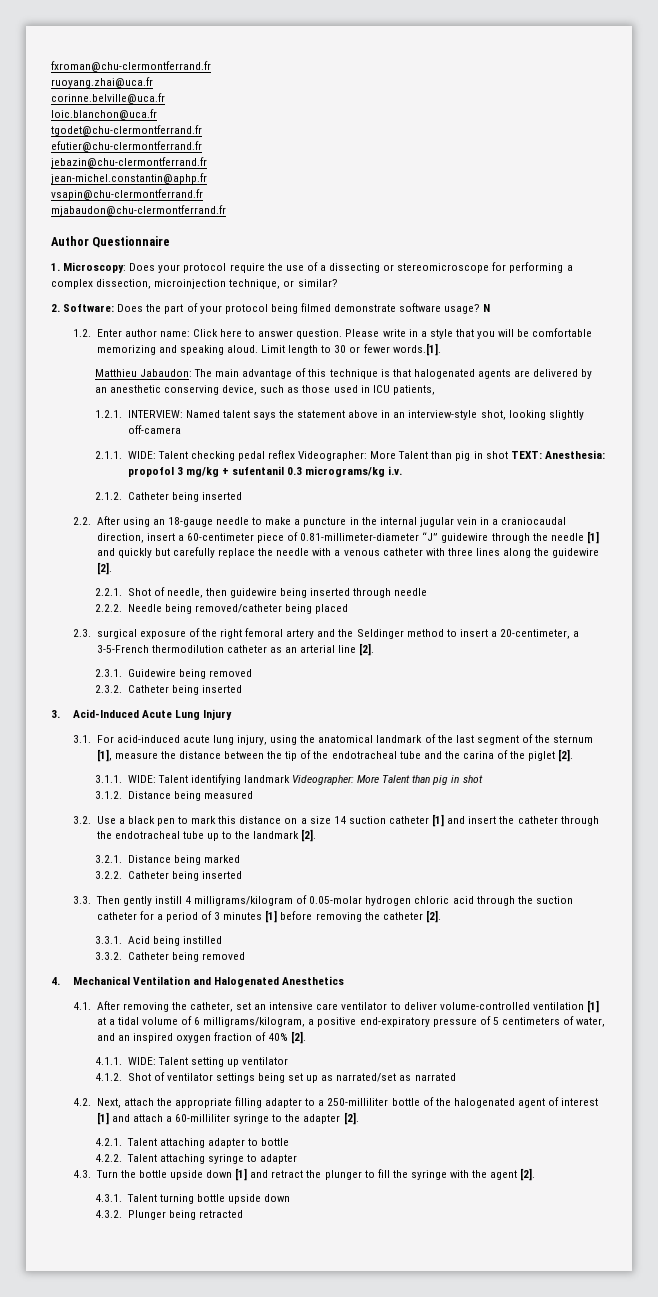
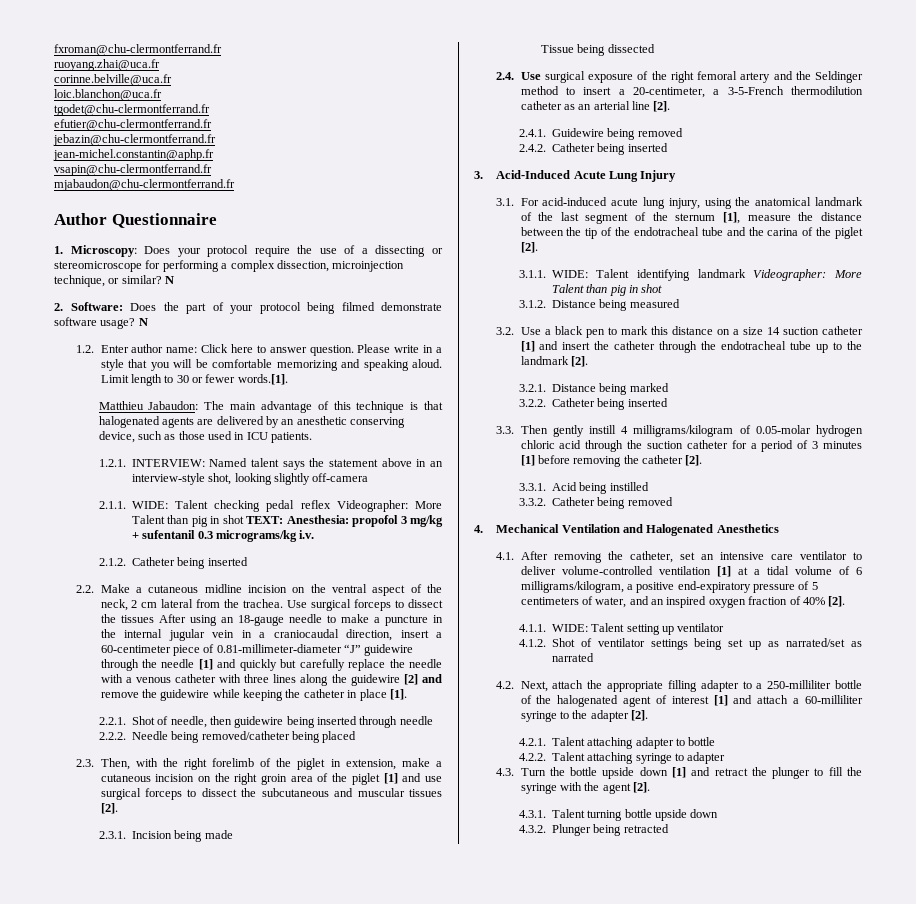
(338, 283) none -> [165,276,175,284] N
[392,385,435,395] patients, -> [271,432,313,443] patients.
(91, 521) none -> [100,584,443,596] [100,599,443,611] [100,614,154,623] Make a cutaneous midline incision on the ventral aspect of the neck, 2 cm lateral from the trachea. Use surgical forceps to dissect the tissues
[96,562,112,575] [2]. -> [403,674,442,685] [100,689,407,701] [2] and remove the guidewire while keeping the catheter in place [1].
(91, 633) none -> [100,758,442,770] [100,773,442,785] [100,788,442,800] [100,803,118,814] [98,830,233,842] [540,44,655,56] [496,72,541,80] Then, with the right forelimb of the piglet in extension, make a cutaneous incision on the right groin area of the piglet [1] and use surgical forceps to dissect the subcutaneous and muscular tissues [2]. // 2.3.1. Incision being made // Tissue being dissected // 2.4. Use
[94,669,122,677] 2.3.1. -> [518,129,546,137] 2.4.1.
[94,685,122,693] 2.3.2. -> [518,144,546,152] 2.4.2.

